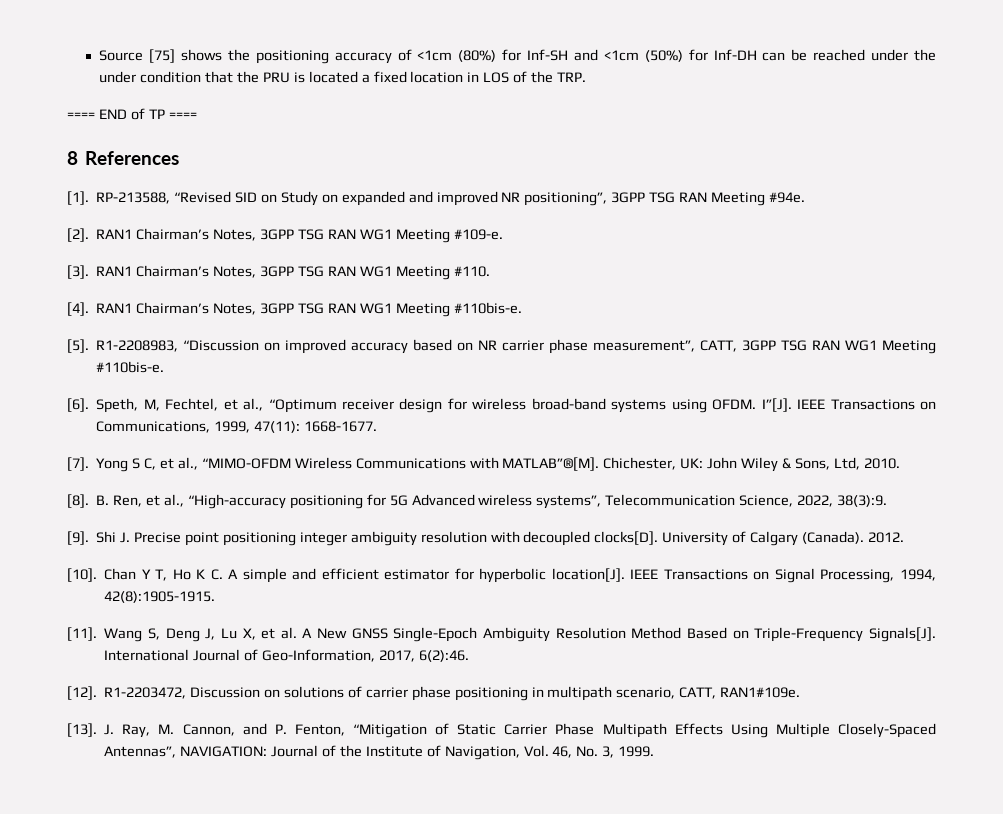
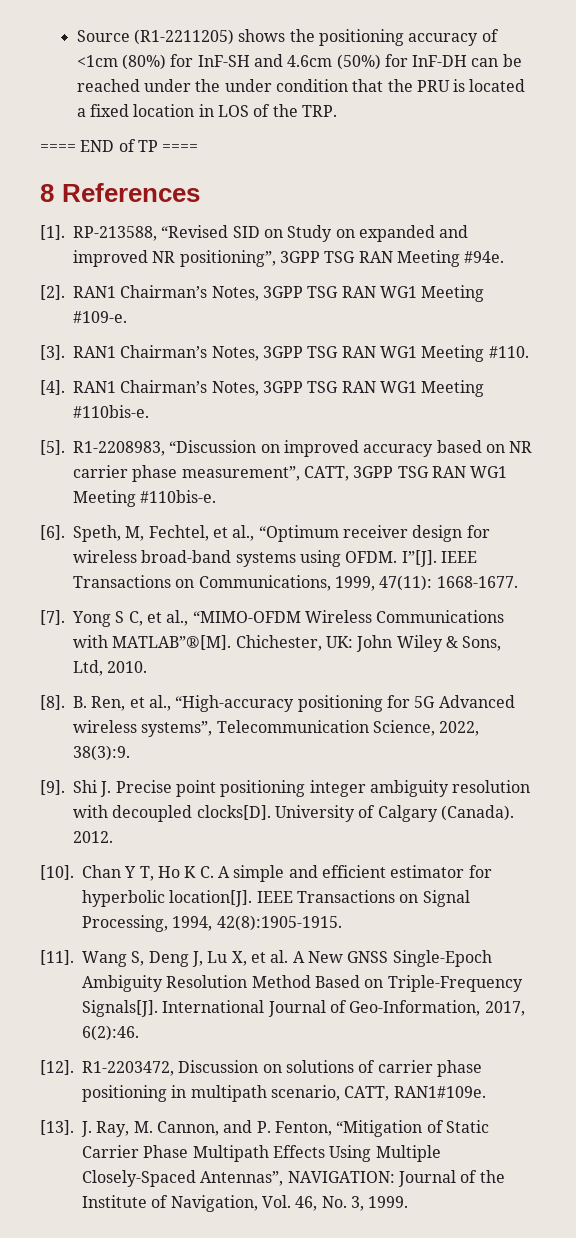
[149,49,176,63] [75] -> [133,29,234,45] (R1-2211205)
[527,49,639,61] Inf-SH and <1cm -> [197,54,333,67] InF-SH and 4.6cm
[713,49,757,60] Inf-DH -> [412,55,468,67] InF-DH

